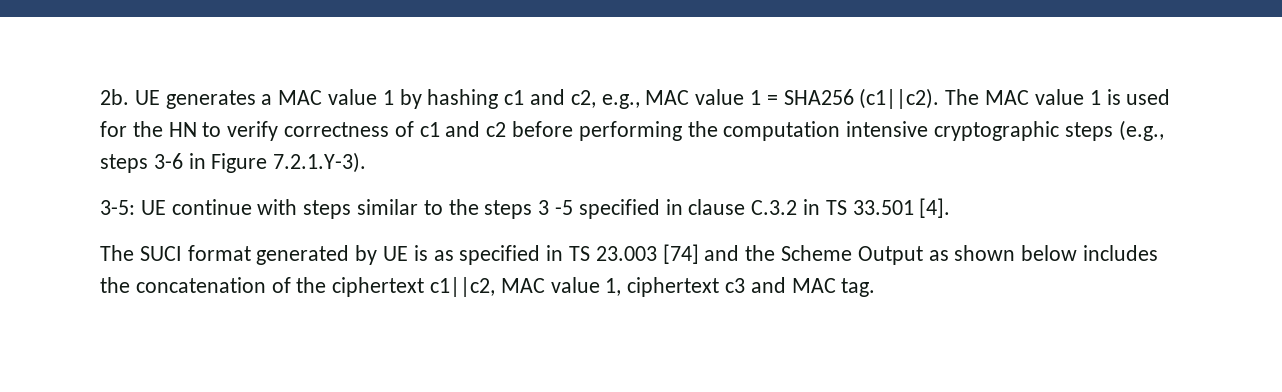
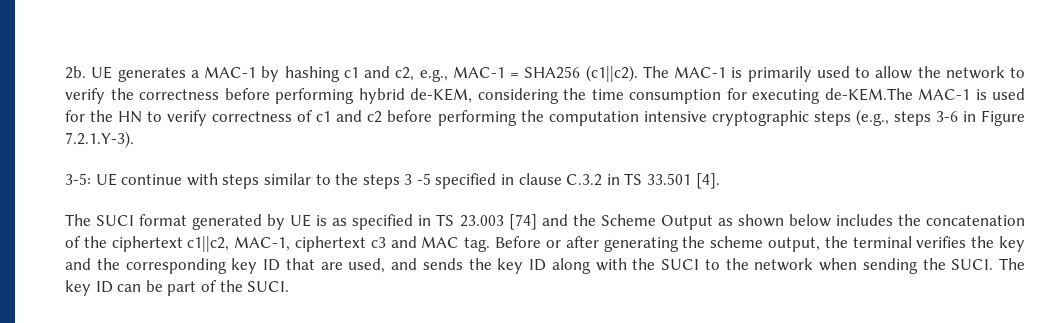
[278,89,394,105] MAC value 1 -> [204,66,256,78] MAC-1
[645,89,762,105] MAC value 1 -> [452,66,505,78] MAC-1
[985,89,1101,105] MAC value 1 -> [674,66,1025,82] [65,88,970,104] MAC-1 is primarily used to allow the network to verify the correctness before performing hybrid de-KEM, considering the time consumption for executing de-KEM.The MAC-1
[500,277,622,296] MAC value 1, -> [234,236,291,251] MAC-1,
(876, 287) none -> [495,236,1026,252] [65,258,1025,274] [65,280,290,296] Before or after generating the scheme output, the terminal verifies the key and the corresponding key ID that are used, and sends the key ID along with the SUCI to the network when sending the SUCI. The key ID can be part of the SUCI.

